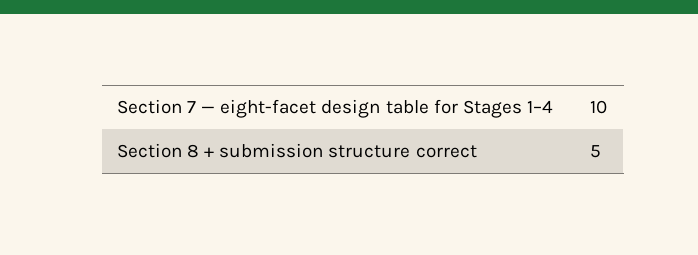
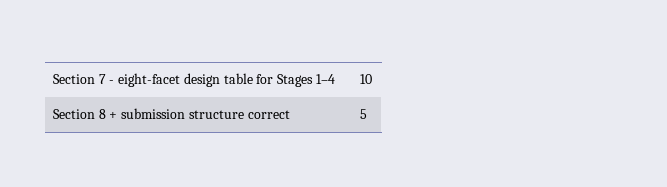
[201,106,216,113] — -> [109,80,115,84] -

